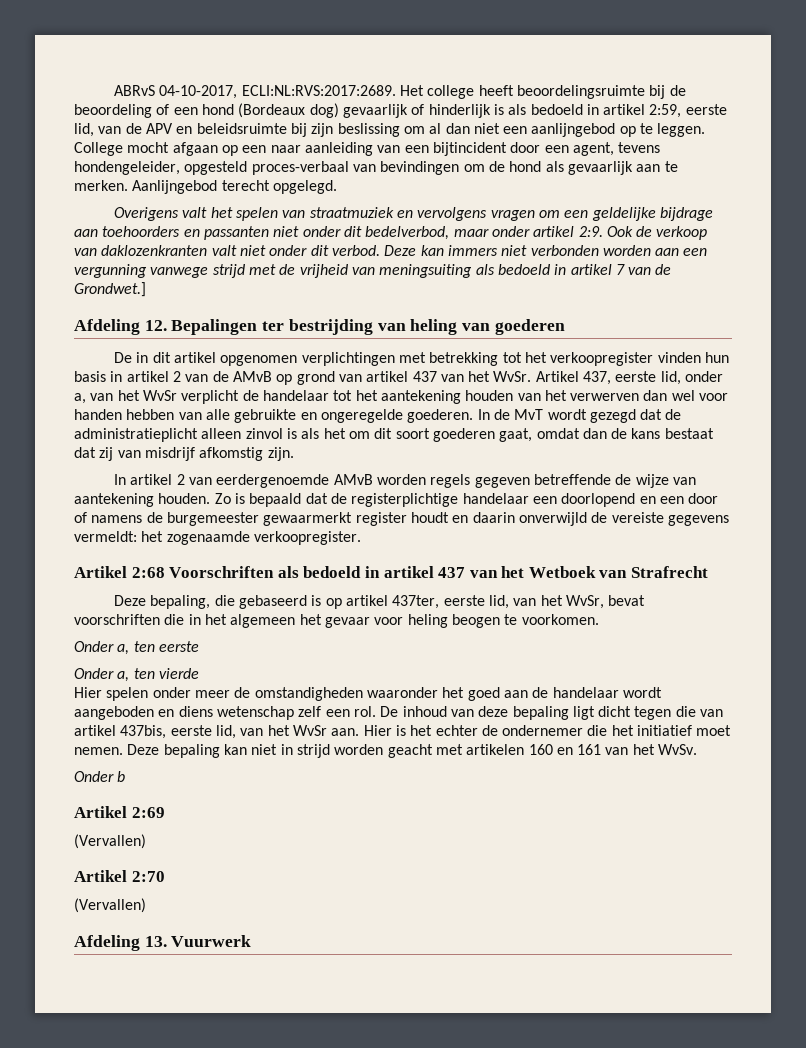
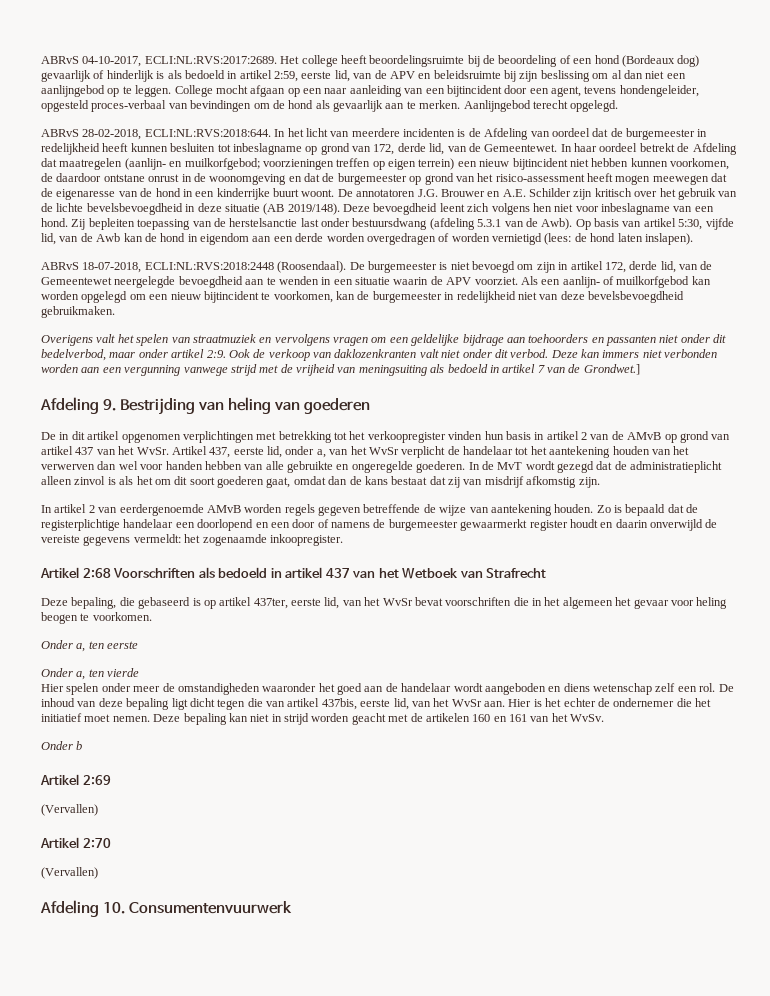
(337, 187) none -> [41,128,708,140] [41,143,737,155] [41,158,729,170] [41,173,728,185] [41,188,738,200] [41,203,714,215] [41,218,734,230] [41,233,693,245] [41,261,713,273] [41,276,711,288] [41,291,684,303] [41,306,115,318] // ABRvS 28-02-2018, ECLI:NL:RVS:2018:644. In het licht van meerdere incidenten is de Afdeling van oordeel dat de burgemeester in redelijkheid heeft kunnen besluiten tot inbeslagname op grond van 172, derde lid, van de Gemeentewet. In haar oordeel betrekt de Afdeling dat maatregelen (aanlijn- en muilkorfgebod; voorzieningen treffen op eigen terrein) een nieuw bijtincident niet hebben kunnen voorkomen, de daardoor ontstane onrust in de woonomgeving en dat de burgemeester op grond van het risico-assessment heeft mogen meewegen dat de eigenaresse van de hond in een kinderrijke buurt woont. De annotatoren J.G. Brouwer en A.E. Schilder zijn kritisch over het gebruik van de lichte bevelsbevoegdheid in deze situatie (AB 2019/148). Deze bevoegdheid leent zich volgens hen niet voor inbeslagname van een hond. Zij bepleiten toepassing van de herstelsanctie last onder bestuursdwang (afdeling 5.3.1 van de Awb). Op basis van artikel 5:30, vijfde lid, van de Awb kan de hond in eigendom aan een derde worden overgedragen of worden vernietigd (lees: de hond laten inslapen). // ABRvS 18-07-2018, ECLI:NL:RVS:2018:2448 (Roosendaal). De burgemeester is niet bevoegd om zijn in artikel 172, derde lid, van de Gemeentewet neergelegde bevoegdheid aan te wenden in een situatie waarin de APV voorziet. Als een aanlijn- of muilkorfgebod kan worden opgelegd om een nieuw bijtincident te voorkomen, kan de burgemeester in redelijkheid niet van deze bevelsbevoegdheid gebruikmaken.
[144,319,373,335] 12. Bepalingen ter bestrijding -> [103,398,196,415] 9. Bestrijding
[253,531,361,545] verkoopregister. -> [269,534,343,546] inkoopregister.
[565,595,604,609] WvSr, -> [382,598,413,606] WvSr
(463, 749) none -> [410,713,423,722] de
[144,935,252,947] 13. Vuurwerk -> [103,901,293,914] 10. Consumentenvuurwerk

